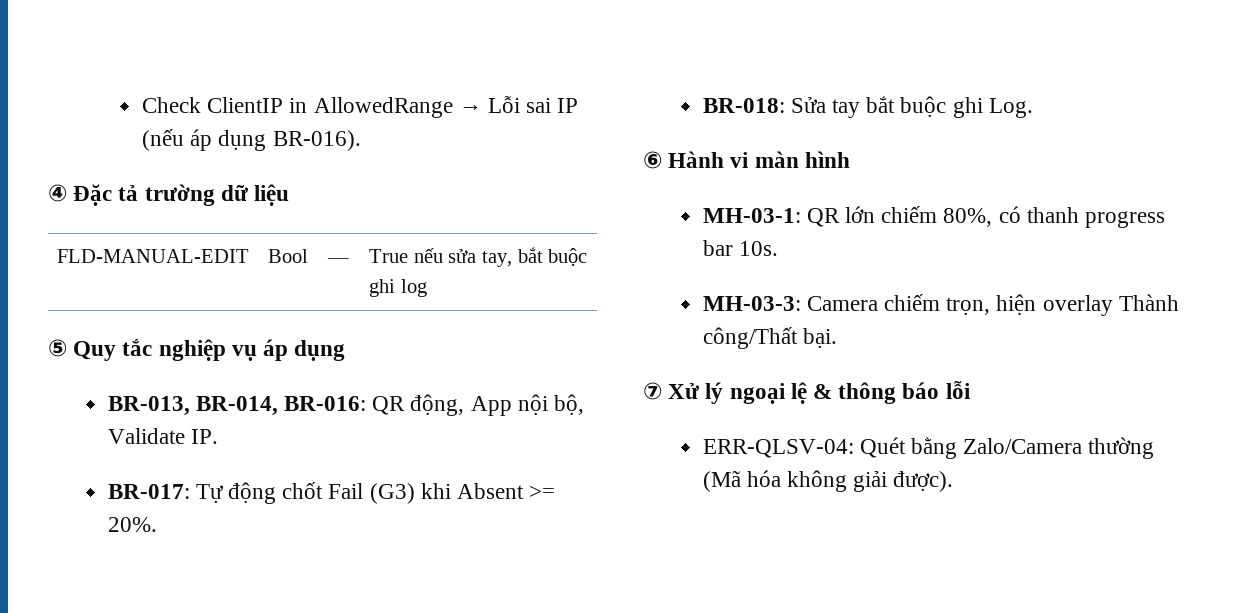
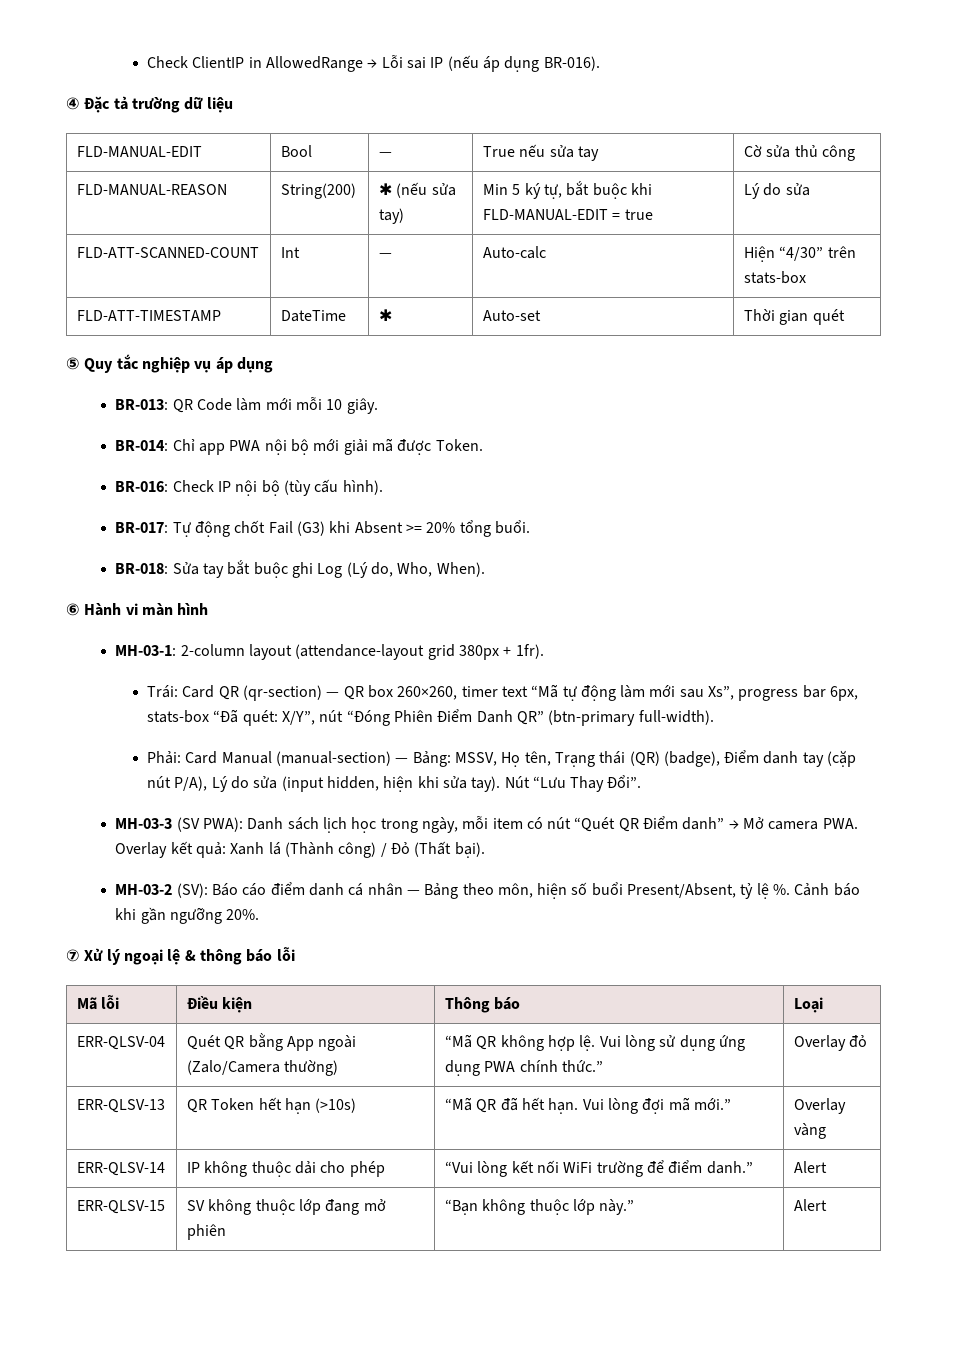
[481,247,588,267] [369,279,427,297] tay, bắt buộc ghi log -> [577,146,599,161] [743,145,855,161] [76,184,227,195] [280,183,356,199] [378,182,456,198] [378,208,404,224] [482,181,652,199] [482,209,653,220] [743,183,810,199] [76,247,259,258] [280,247,300,258] [378,253,392,258] [482,246,546,259] [743,246,856,262] [743,271,806,284] [76,310,221,321] [280,310,346,322] [378,309,392,321] [482,310,541,321] [743,309,845,325] tay | Cờ sửa thủ công // FLD-MANUAL-REASON | String(200) | ✱ (nếu sửa tay) | Min 5 ký tự, bắt buộc khi FLD-MANUAL-EDIT = true | Lý do sửa // FLD-ATT-SCANNED-COUNT | Int | — | Auto-calc | Hiện “4/30” trên stats-box // FLD-ATT-TIMESTAMP | DateTime | ✱ | Auto-set | Thời gian quét
[107,394,585,416] [107,428,218,444] BR-013, BR-014, BR-016: QR động, App nội bộ, Validate IP. -> [115,397,378,414] [115,438,483,455] [115,479,383,496] BR-013: QR Code làm mới mỗi 10 giây. // BR-014: Chỉ app PWA nội bộ mới giải mã được Token. // BR-016: Check IP nội bộ (tùy cấu hình).
[107,517,157,532] 20%. -> [426,520,530,537] 20% tổng buổi.
[988,98,1033,118] Log. -> [317,562,485,578] Log (Lý do, Who, When).
[806,206,1166,228] [702,240,778,256] [702,294,1179,316] [702,327,837,349] QR lớn chiếm 80%, có thanh progress bar 10s. // MH-03-3: Camera chiếm trọn, hiện overlay Thành công/Thất bại. -> [180,644,544,660] [146,684,859,701] [146,709,714,726] [146,750,857,767] [146,775,642,792] [115,816,858,833] [115,841,485,858] [115,882,860,899] [115,907,260,924] 2-column layout (attendance-layout grid 380px + 1fr). // Trái: Card QR (qr-section) — QR box 260×260, timer text “Mã tự động làm mới sau Xs”, progress bar 6px, stats-box “Đã quét: X/Y”, nút “Đóng Phiên Điểm Danh QR” (btn-primary full-width). // Phải: Card Manual (manual-section) — Bảng: MSSV, Họ tên, Trạng thái (QR) (badge), Điểm danh tay (cặp nút P/A), Lý do sửa (input hidden, hiện khi sửa tay). Nút “Lưu Thay Đổi”. // MH-03-3 (SV PWA): Danh sách lịch học trong ngày, mỗi item có nút “Quét QR Điểm danh” → Mở camera PWA. Overlay kết quả: Xanh lá (Thành công) / Đỏ (Thất bại). // MH-03-2 (SV): Báo cáo điểm danh cá nhân — Bảng theo môn, hiện số buổi Present/Absent, tỷ lệ %. Cảnh báo khi gần ngưỡng 20%.
[702,437,1155,459] [702,470,954,492] // ERR-QLSV-04: Quét bằng Zalo/Camera thường (Mã hóa không giải được). -> [76,995,120,1010] [186,996,253,1013] [444,997,521,1013] [793,997,823,1013] [76,1036,165,1050] [186,1033,357,1051] [186,1060,339,1076] [444,1034,745,1051] [444,1060,603,1076] [793,1035,868,1051] [76,1099,165,1113] [186,1097,357,1114] [444,1097,731,1114] [793,1098,846,1114] [793,1123,826,1139] [76,1162,165,1176] [186,1161,385,1177] [444,1160,753,1177] [793,1161,827,1173] [76,1200,165,1214] [186,1199,386,1215] [186,1224,226,1240] [444,1199,635,1215] [793,1199,827,1211] // Mã lỗi | Điều kiện | Thông báo | Loại // ERR-QLSV-04 | Quét QR bằng App ngoài (Zalo/Camera thường) | “Mã QR không hợp lệ. Vui lòng sử dụng ứng dụng PWA chính thức.” | Overlay đỏ // ERR-QLSV-13 | QR Token hết hạn (>10s) | “Mã QR đã hết hạn. Vui lòng đợi mã mới.” | Overlay vàng // ERR-QLSV-14 | IP không thuộc dải cho phép | “Vui lòng kết nối WiFi trường để điểm danh.” | Alert // ERR-QLSV-15 | SV không thuộc lớp đang mở phiên | “Bạn không thuộc lớp này.” | Alert

